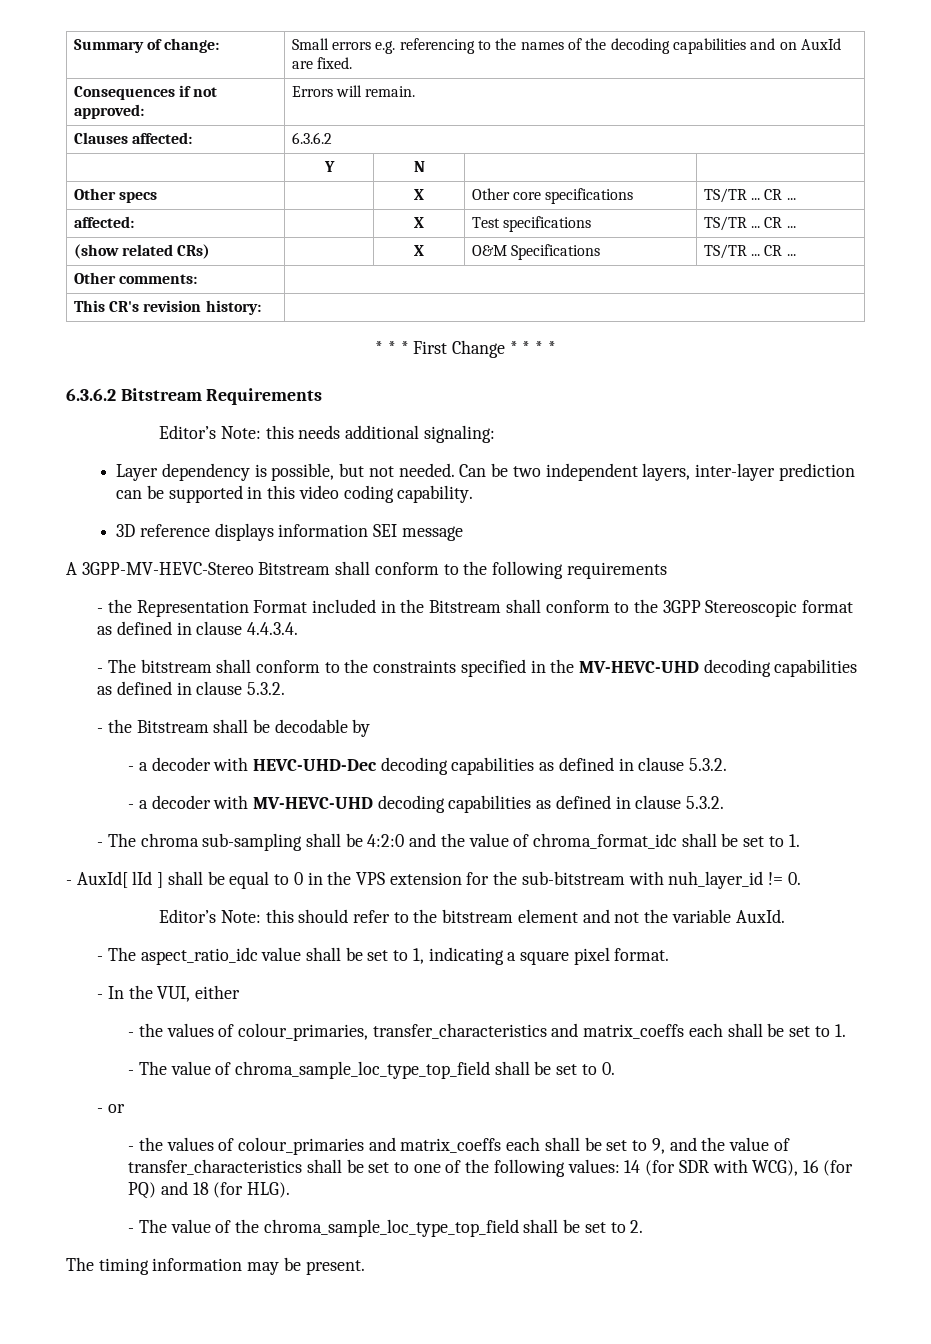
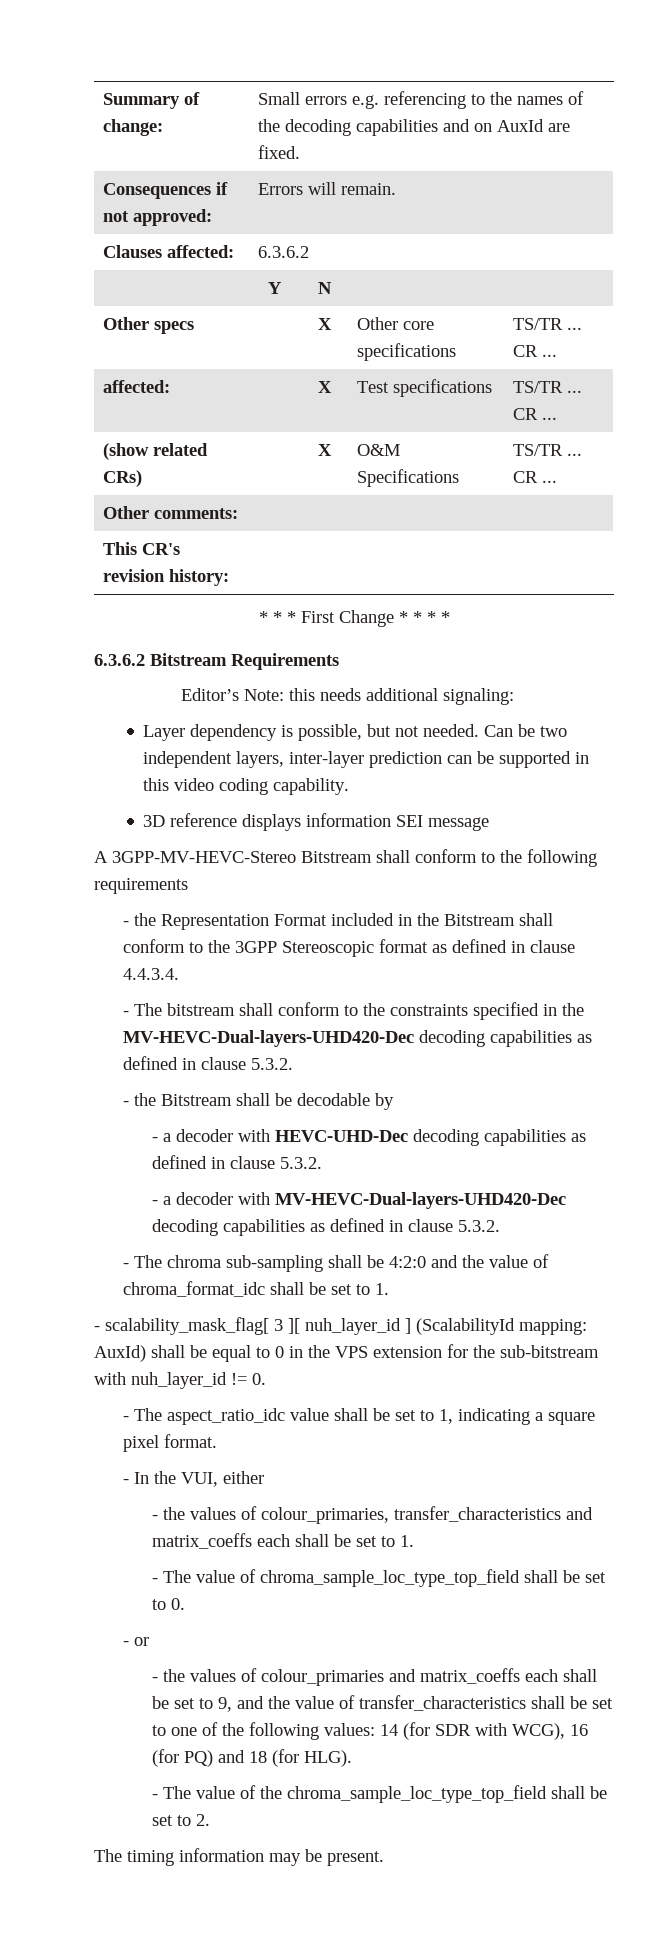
[579,661,700,673] MV-HEVC-UHD -> [122,1030,414,1047] MV-HEVC-Dual-layers-UHD420-Dec
[252,797,373,809] MV-HEVC-UHD -> [274,1192,566,1209] MV-HEVC-Dual-layers-UHD420-Dec
[76,871,164,888] AuxId[ lId ] -> [105,1317,587,1335] [94,1345,146,1362] scalability_mask_flag[ 3 ][ nuh_layer_id ] (ScalabilityId mapping: AuxId)
[159,909,785,923] // Editor’s Note: this should refer to the bitstream element and not the variable AuxId. -> (266, 1379) none

